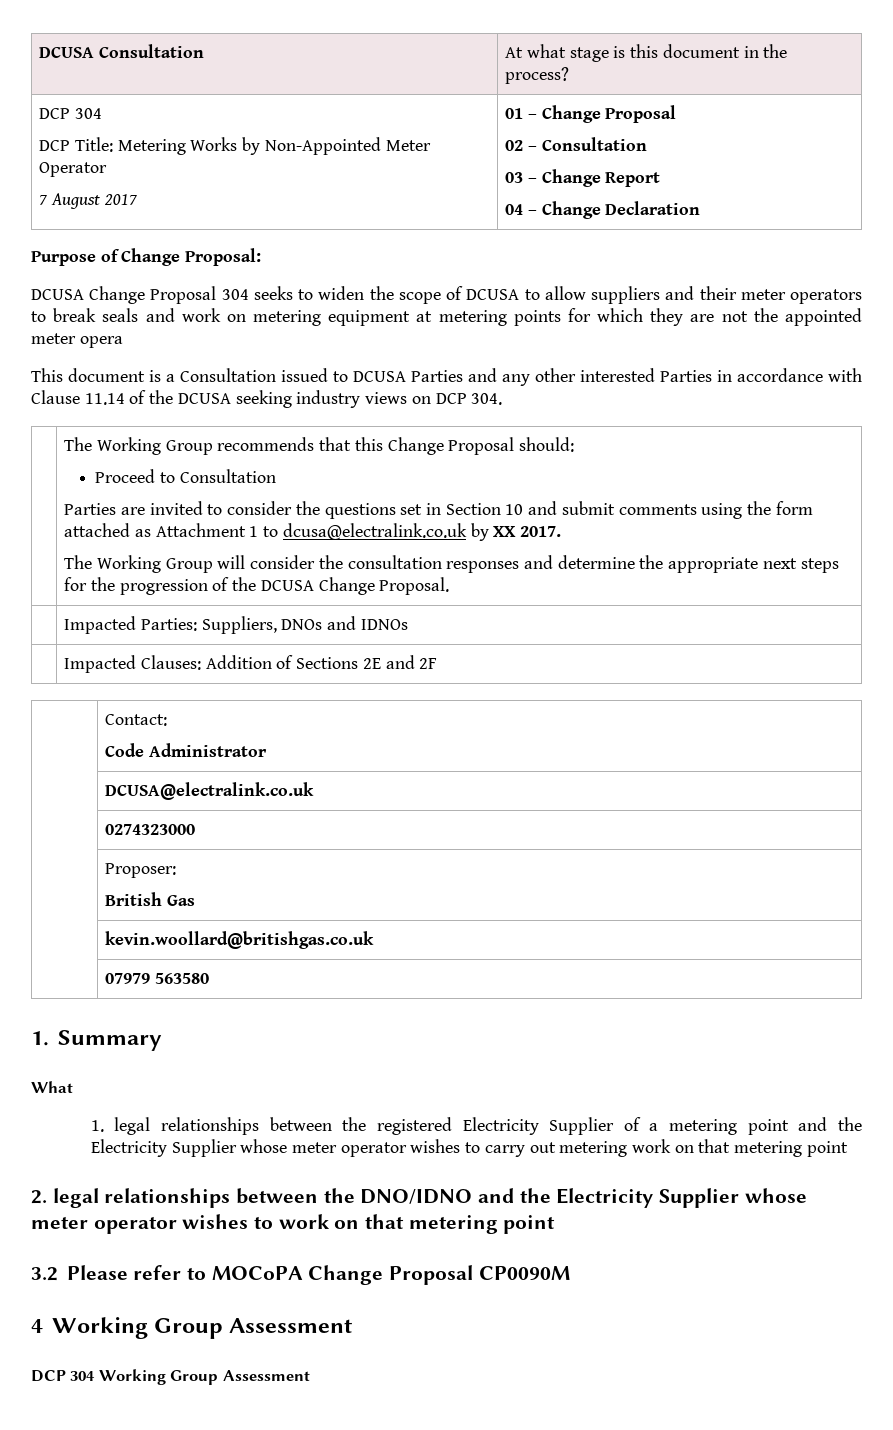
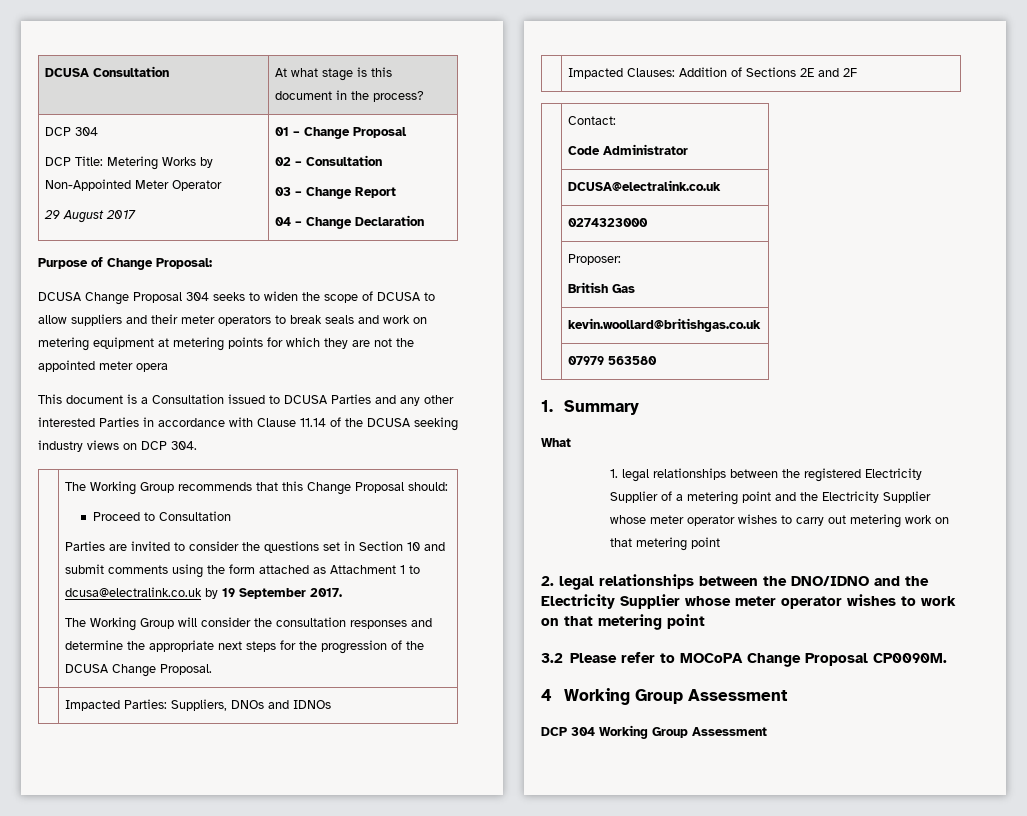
[39,195,48,205] 7 -> [44,210,61,219] 29
[493,526,517,537] XX -> [222,588,307,599] 19 September
[478,1266,570,1280] CP0090M -> [872,653,947,663] CP0090M.

